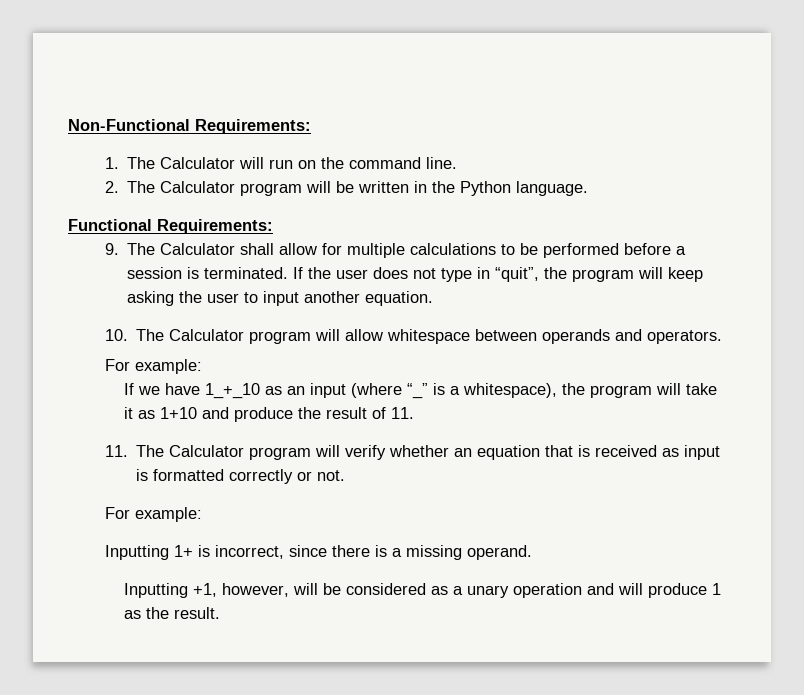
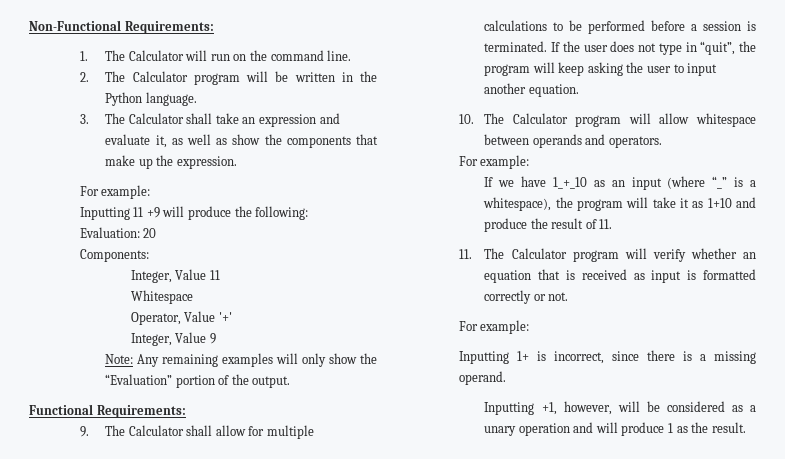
(589, 188) none -> [79,113,340,127] [105,134,379,148] [105,155,237,169] [79,185,151,199] [79,206,309,220] [79,227,157,238] [79,249,149,262] [130,269,220,283] [130,290,193,304] [130,311,232,325] [130,332,216,346] [105,353,377,367] [105,374,291,388] // 3. The Calculator shall take an expression and evaluate it, as well as show the components that make up the expression. // For example: // Inputting 11 +9 will produce the following: // Evaluation: 20 // Components: // Integer, Value 11 // Whitespace // Operator, Value '+' // Integer, Value 9 // Note: Any remaining examples will only show the “Evaluation” portion of the output.

